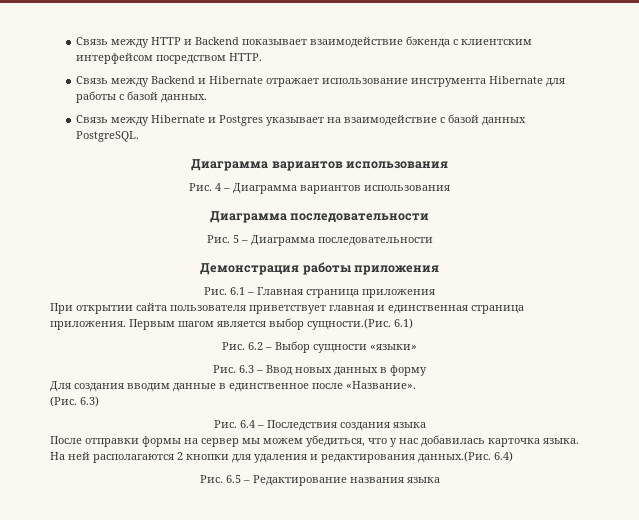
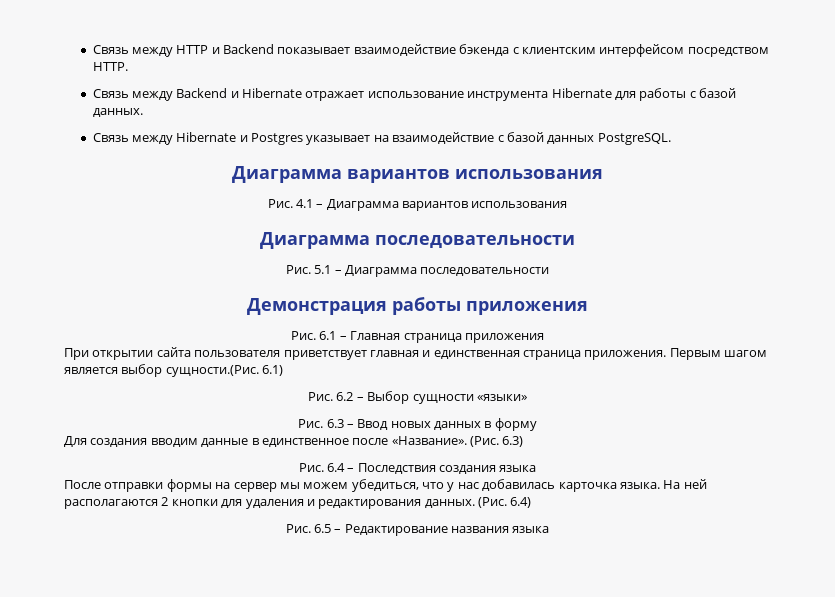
[215,183,221,191] 4 -> [295,199,313,208] 4.1
[232,235,239,243] 5 -> [314,265,332,274] 5.1
(416, 385) // -> (467, 440) none
[418,451,491,463] данных.(Рис. -> [424,497,507,508] данных. (Рис.

